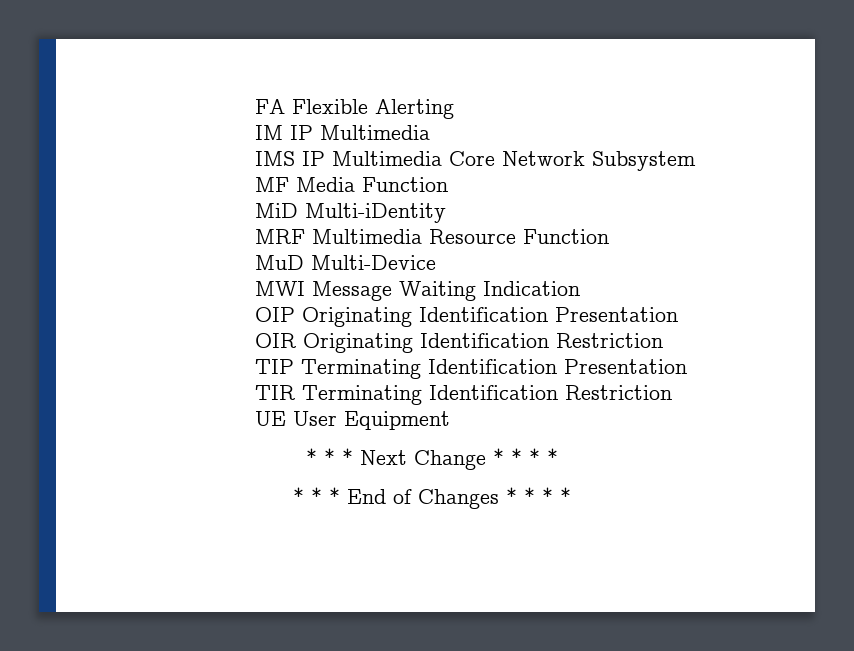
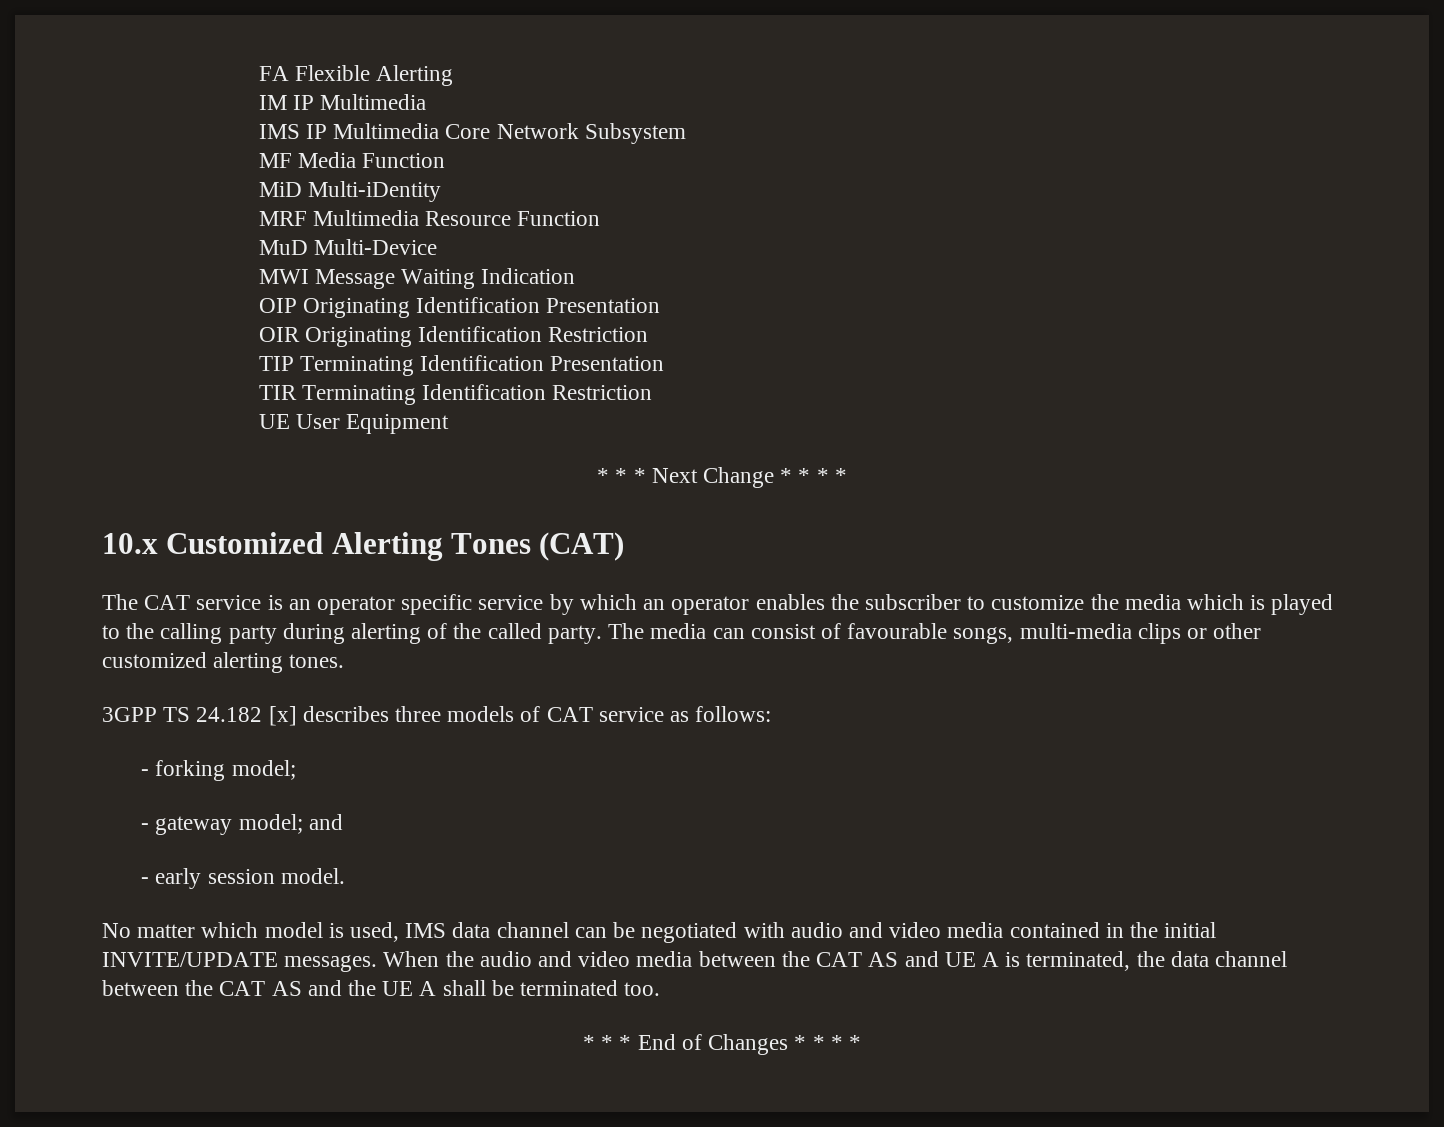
(558, 456) none -> [102,532,625,561] [102,594,1334,615] [102,623,1262,644] [102,652,345,673] [102,706,772,726] [141,760,296,781] [141,814,343,835] [141,868,345,889] [102,922,1217,943] [102,951,1287,972] [102,980,661,996] // 10.x Customized Alerting Tones (CAT) // The CAT service is an operator specific service by which an operator enables the subscriber to customize the media which is played to the calling party during alerting of the called party. The media can consist of favourable songs, multi-media clips or other customized alerting tones. // 3GPP TS 24.182 [x] describes three models of CAT service as follows: // - forking model; // - gateway model; and // - early session model. // No matter which model is used, IMS data channel can be negotiated with audio and video media contained in the initial INVITE/UPDATE messages. When the audio and video media between the CAT AS and UE A is terminated, the data channel between the CAT AS and the UE A shall be terminated too.

